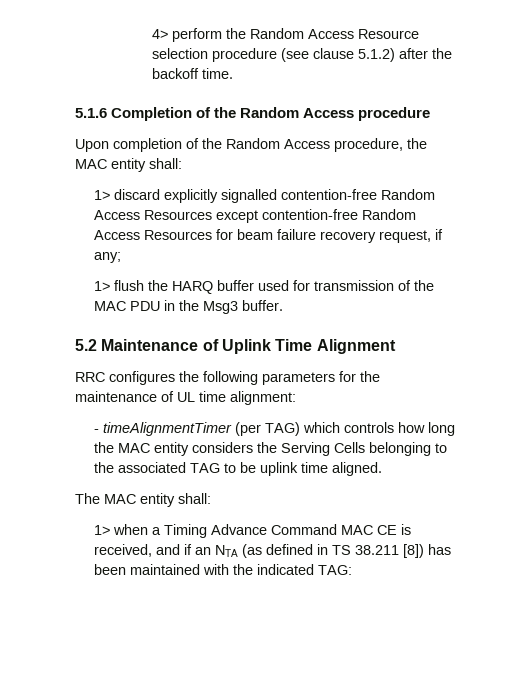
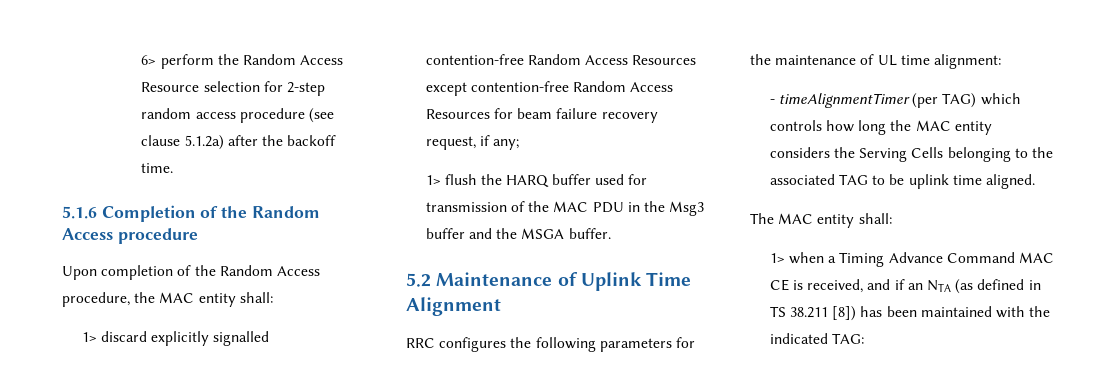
[151,29,168,39] 4> -> [141,55,157,65] 6>
(208, 53) none -> [263,81,325,96] [141,108,236,119] for 2-step random access
[357,48,395,62] 5.1.2) -> [184,135,224,150] 5.1.2a)
(239, 307) none -> [425,228,565,239] buffer and the MSGA

